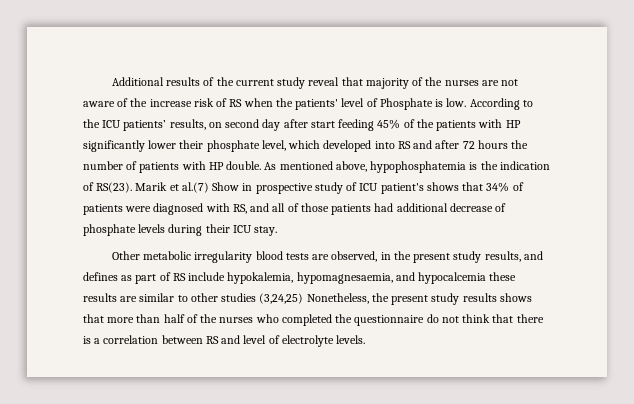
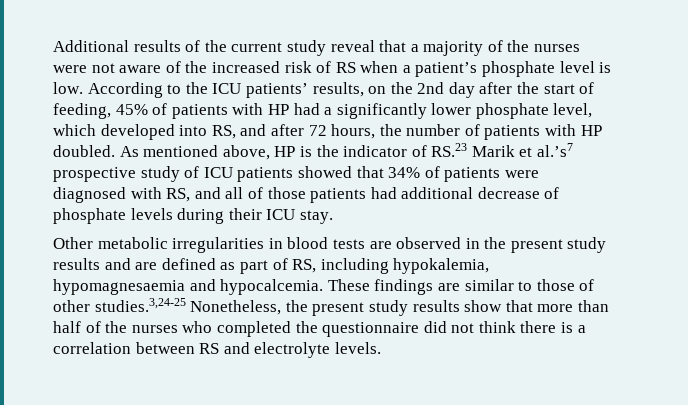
(363, 81) none -> [410,44,419,52] a
[481,80,499,86] are -> [53,65,87,73] were
[149,99,192,107] increase -> [211,61,280,73] increased
[275,98,433,110] the patients' level of Phosphate -> [402,61,595,77] a patient’s phosphate level
[225,119,375,131] second day after start feeding -> [390,82,595,98] [53,103,111,119] the 2nd day after the start of feeding,
[416,119,521,131] the patients with HP -> [171,103,333,119] patients with HP had a
[179,140,204,149] their -> (472, 109) none
[397,141,411,149] RS -> [211,125,236,139] RS,
[477,140,508,149] hours -> [331,124,376,139] hours,
[226,161,262,170] double. -> [53,145,115,157] doubled.
[370,161,467,173] hypophosphatemia -> [274,146,296,157] HP
[499,161,550,170] [83,182,253,193] indication of RS(23). Marik et al.(7) Show in -> [343,143,574,157] indicator of RS.23 Marik et al.’s7
[380,182,459,194] patient's shows -> [237,166,352,182] patients showed
[194,251,253,263] irregularity -> [172,237,283,253] irregularities in
[331,251,378,262] observed, -> [396,237,462,249] observed
[484,251,543,262] [83,272,517,284] [83,293,304,304] results, and defines as part of RS include hypokalemia, hypomagnesaemia, and hypocalcemia these results are similar to other studies (3,24,25) -> [53,258,490,274] [53,279,595,295] [53,298,186,312] results and are defined as part of RS, including hypokalemia, hypomagnesaemia and hypocalcemia. These findings are similar to those of other studies.3,24-25
[499,293,532,302] shows -> [464,300,503,312] show
[426,314,439,323] do -> [423,321,447,333] did
[492,314,514,323] that -> (516, 327) none
[243,335,280,344] level of -> (250, 348) none

